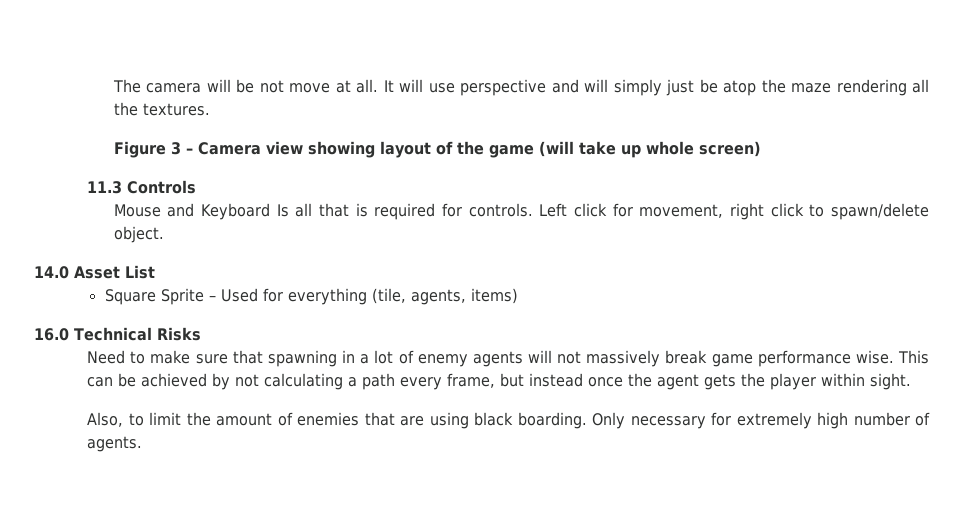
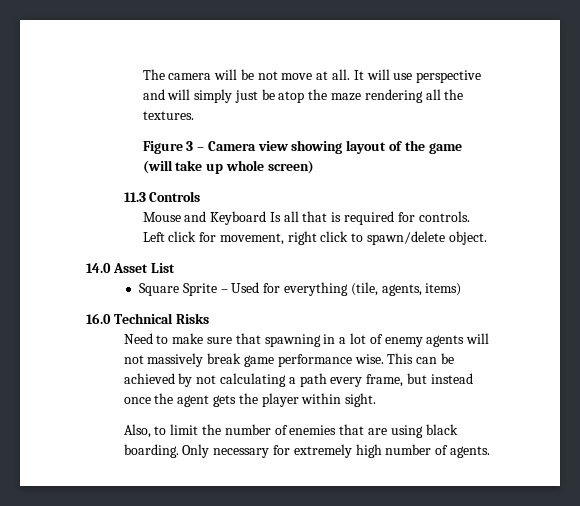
[216,413,273,426] amount -> [224,424,271,435] number

